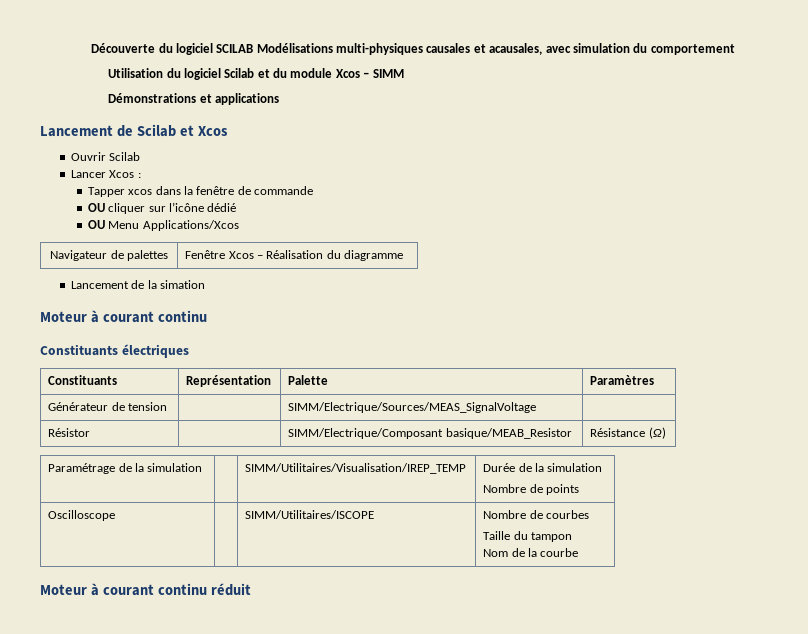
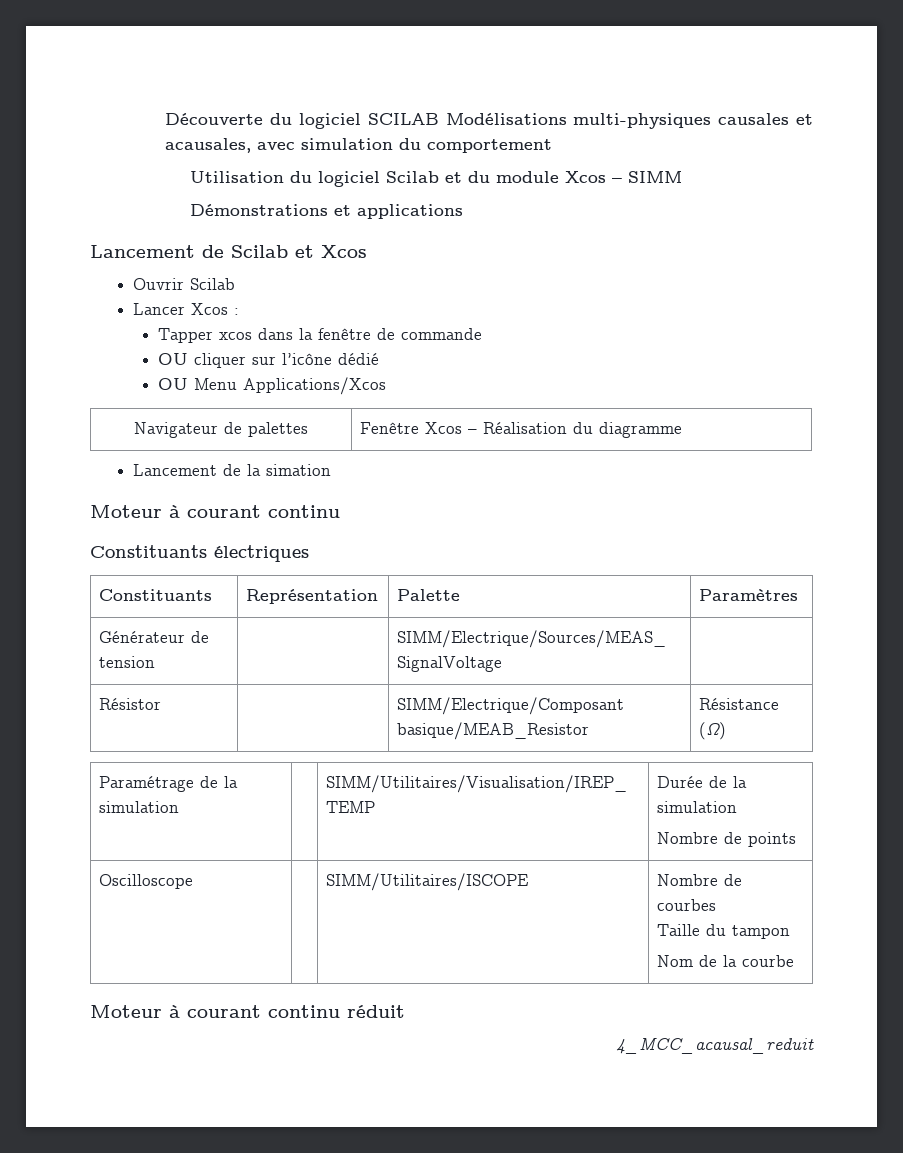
(251, 589) none -> [616,1037,814,1054] // 4_MCC_acausal_reduit

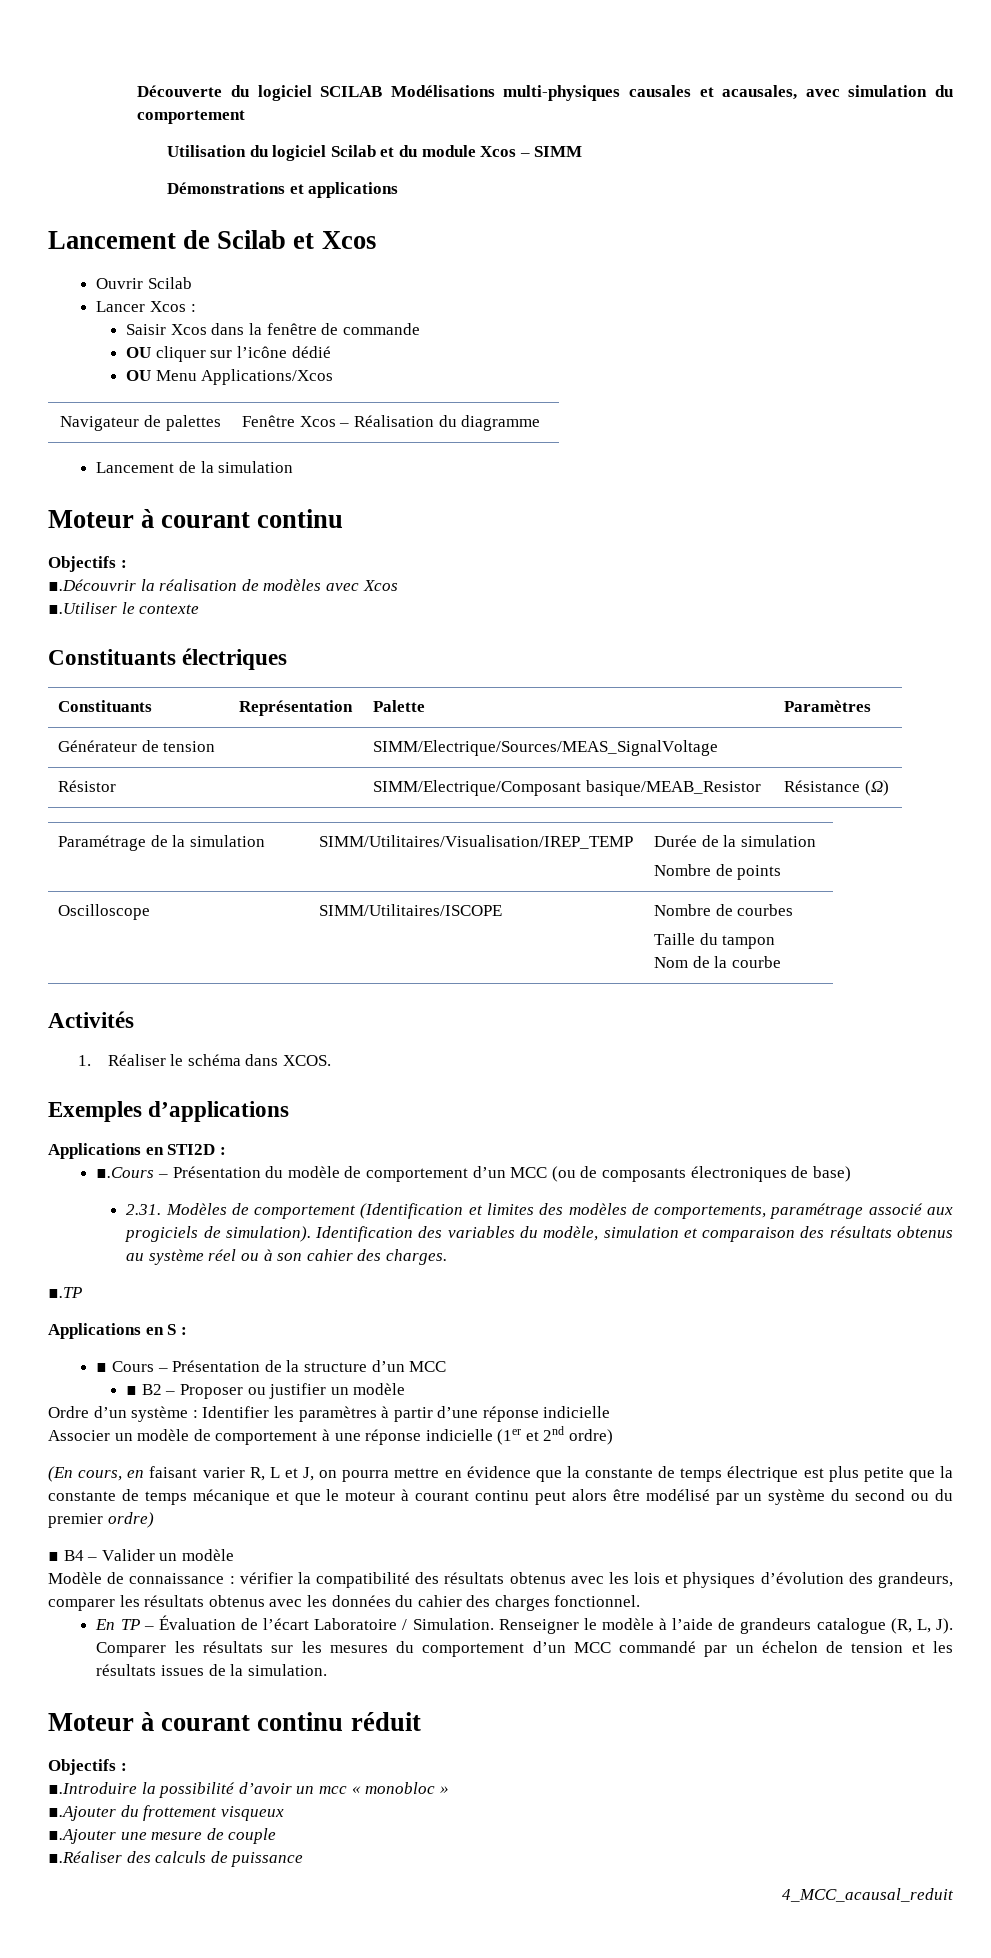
[158,328,253,343] Tapper xcos -> [126,324,207,335] Saisir Xcos
[266,464,332,476] [90,505,340,518] simation // Moteur à courant continu -> [218,461,294,473] [48,509,344,528] [48,556,127,572] [48,579,398,591] [48,602,200,614] simulation // Moteur à courant continu // Objectifs : // ∎.Découvrir la réalisation de modèles avec Xcos // ∎.Utiliser le contexte
(795, 961) none -> [48,1011,134,1028] [77,1054,331,1066] [48,1101,290,1122] [48,1143,226,1159] [96,1166,851,1182] [126,1203,953,1219] [125,1226,953,1242] [126,1249,447,1265] [48,1287,82,1298] [48,1323,187,1339] [96,1360,447,1372] [126,1383,406,1399] [48,1406,611,1422] [48,1426,614,1445] [48,1466,953,1482] [48,1489,954,1505] [48,1512,154,1528] [48,1549,234,1561] [48,1572,953,1588] [48,1595,641,1611] [95,1615,953,1634] [96,1641,954,1657] [96,1664,327,1676] // Activités // 1. Réaliser le schéma dans XCOS. // Exemples d’applications // Applications en STI2D : // ∎.Cours – Présentation du modèle de comportement d’un MCC (ou de composants électroniques de base) // 2.31. Modèles de comportement (Identification et limites des modèles de comportements, paramétrage associé aux progiciels de simulation). Identification des variables du modèle, simulation et comparaison des résultats obtenus au système réel ou à son cahier des charges. // ∎.TP // Applications en S : // ∎ Cours – Présentation de la structure d’un MCC // ∎ B2 – Proposer ou justifier un modèle // Ordre d’un système : Identifier les paramètres à partir d’une réponse indicielle // Associer un modèle de comportement à une réponse indicielle (1er et 2nd ordre) // (En cours, en faisant varier R, L et J, on pourra mettre en évidence que la constante de temps électrique est plus petite que la constante de temps mécanique et que le moteur à courant continu peut alors être modélisé par un système du second ou du premier ordre) // ∎ B4 – Valider un modèle // Modèle de connaissance : vérifier la compatibilité des résultats obtenus avec les lois et physiques d’évolution des grandeurs, comparer les résultats obtenus avec les données du cahier des charges fonctionnel. // En TP – Évaluation de l’écart Laboratoire / Simulation. Renseigner le modèle à l’aide de grandeurs catalogue (R, L, J). Comparer les résultats sur les mesures du comportement d’un MCC commandé par un échelon de tension et les résultats issues de la simulation.
(405, 1011) none -> [48,1759,127,1775] [48,1782,449,1798] [48,1805,284,1821] [48,1828,277,1844] [48,1851,304,1867] // Objectifs : // ∎.Introduire la possibilité d’avoir un mcc « monobloc » // ∎.Ajouter du frottement visqueux // ∎.Ajouter une mesure de couple // ∎.Réaliser des calculs de puissance

